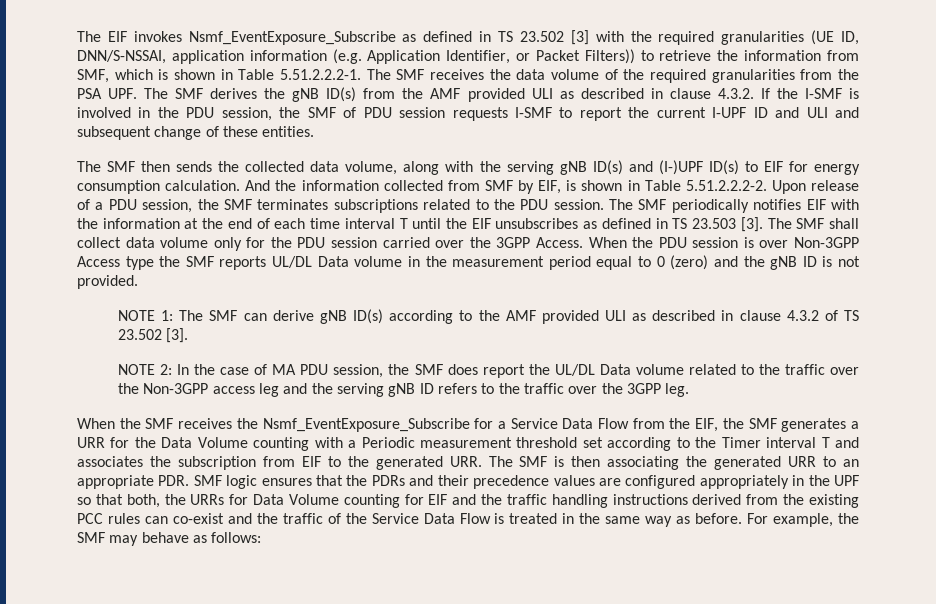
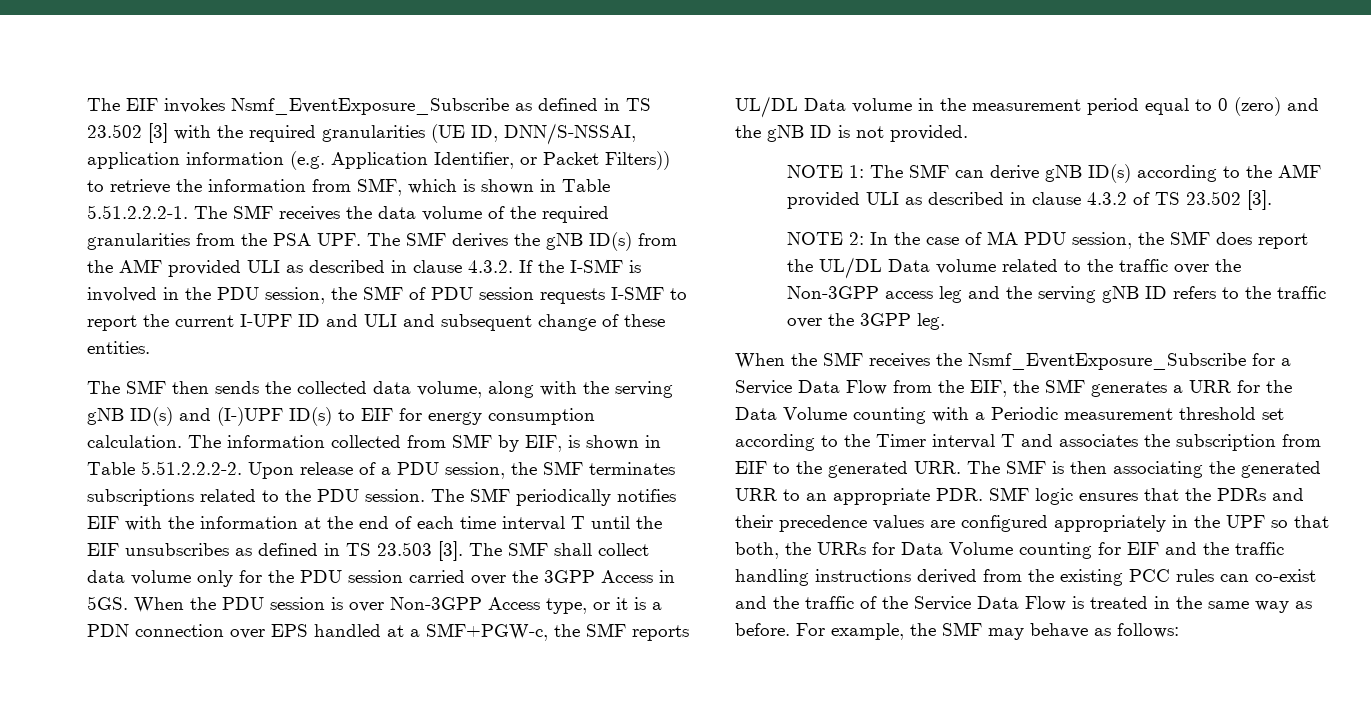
[245,180,297,191] And the -> [188,435,221,448] The
[535,237,583,248] Access. -> [601,570,675,583] [87,596,128,610] Access in 5GS.
[125,256,154,270] type -> [546,597,662,614] [87,623,548,641] type, or it is a PDN connection over EPS handled at a SMF+PGW-c,

